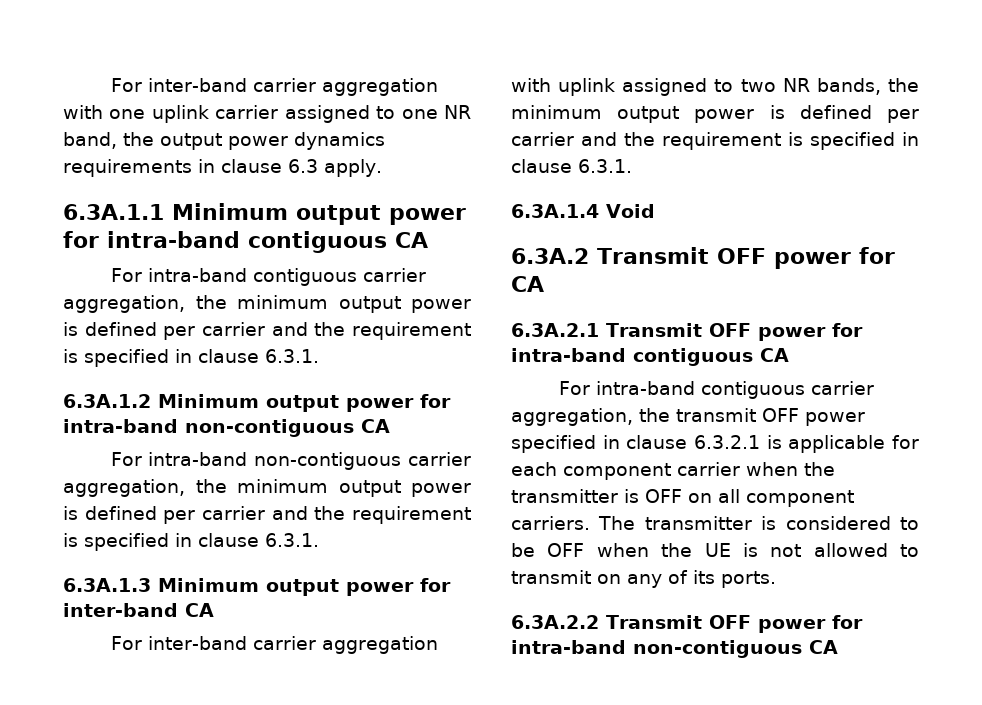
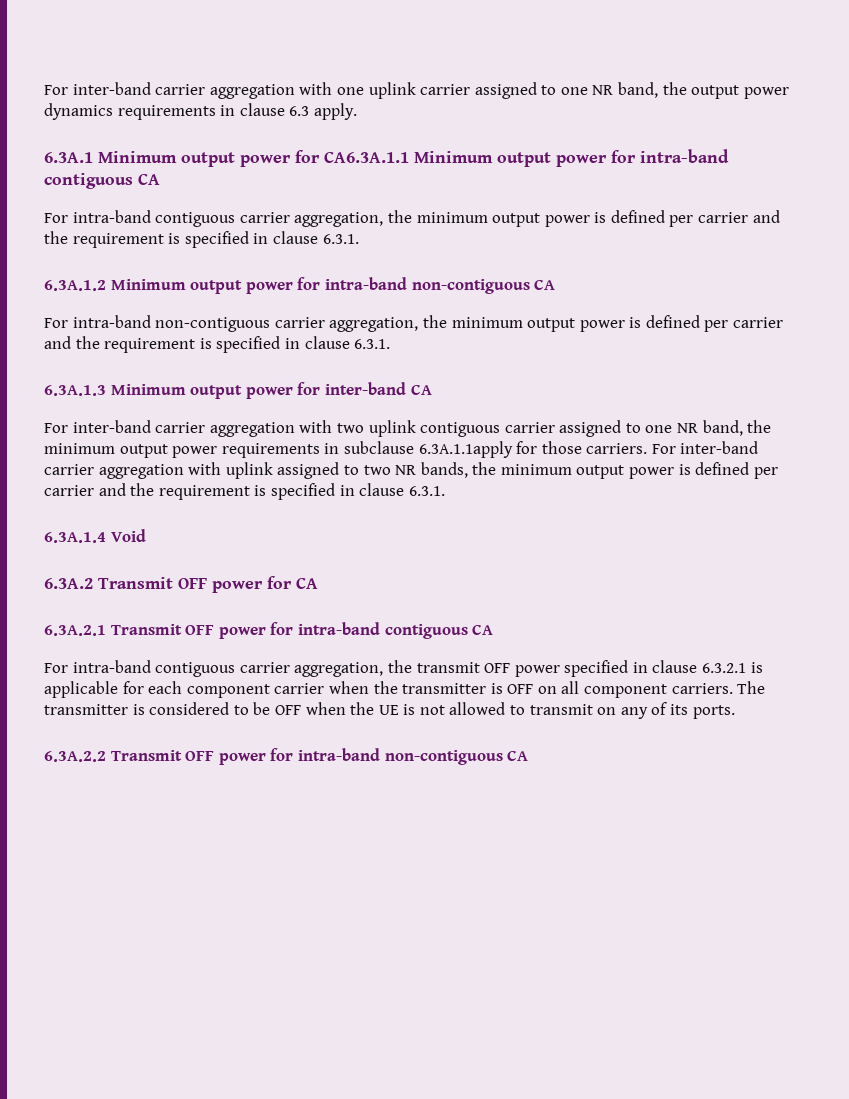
[63,204,164,220] 6.3A.1.1 -> [44,150,409,167] 6.3A.1 Minimum output power for CA6.3A.1.1
(551, 85) none -> [336,420,772,437] [44,441,759,458] [44,462,222,479] two uplink contiguous carrier assigned to one NR band, the minimum output power requirements in subclause 6.3A.1.1apply for those carriers. For inter-band carrier aggregation with

